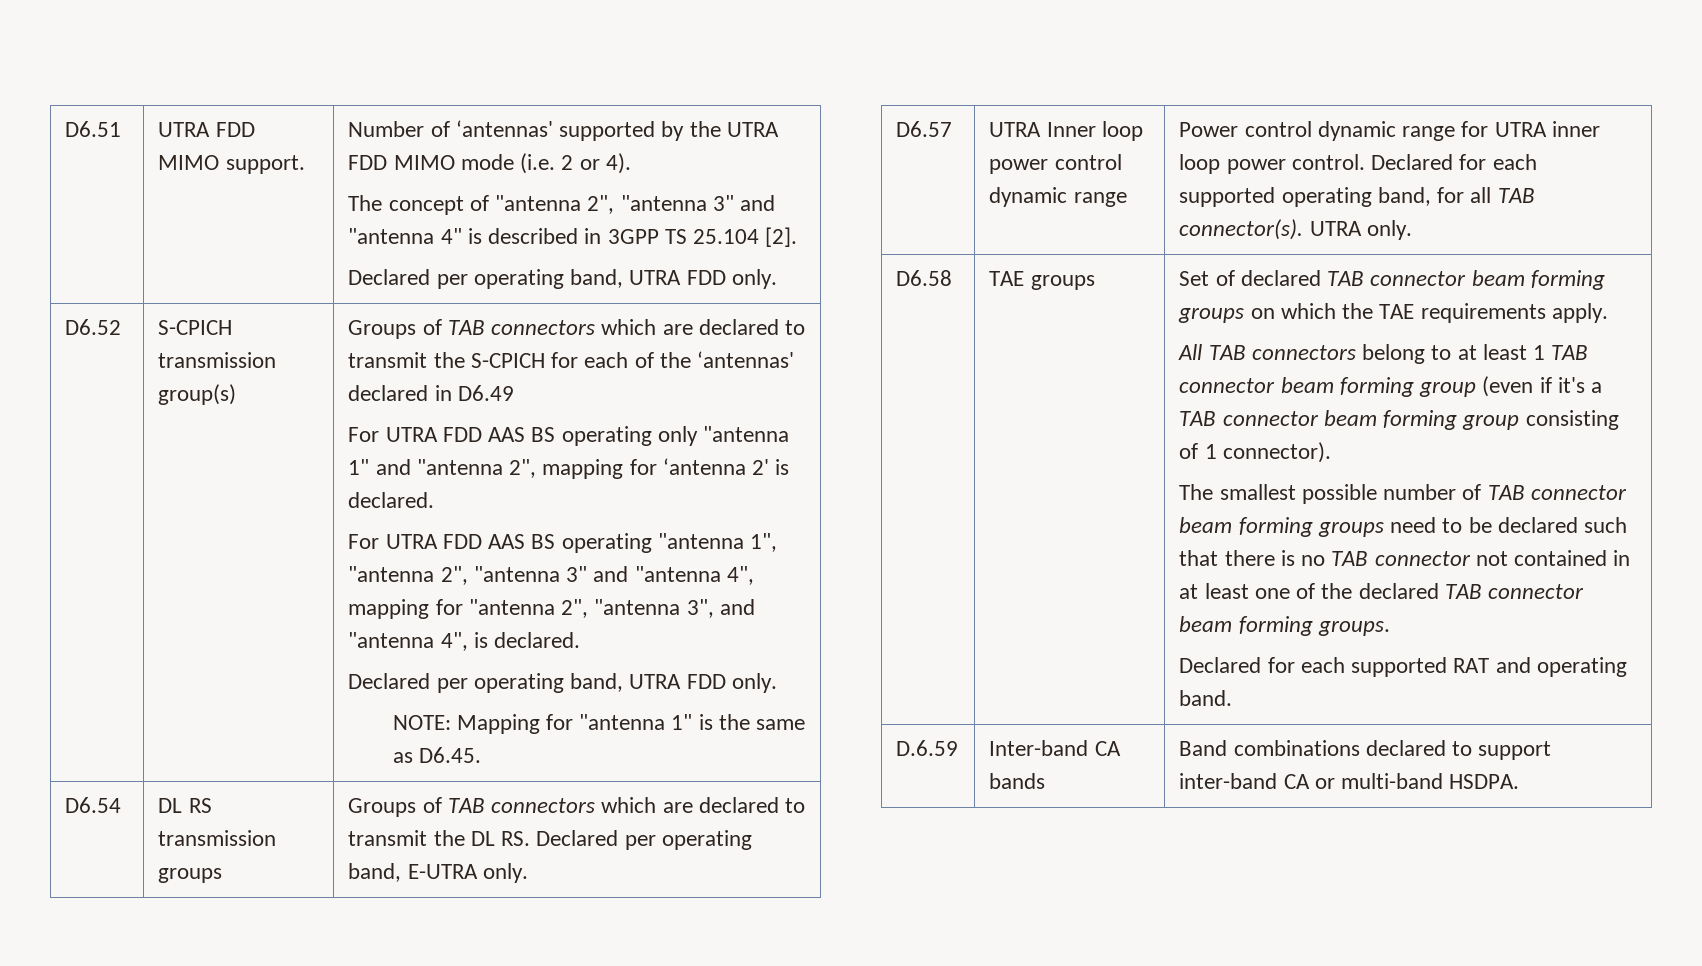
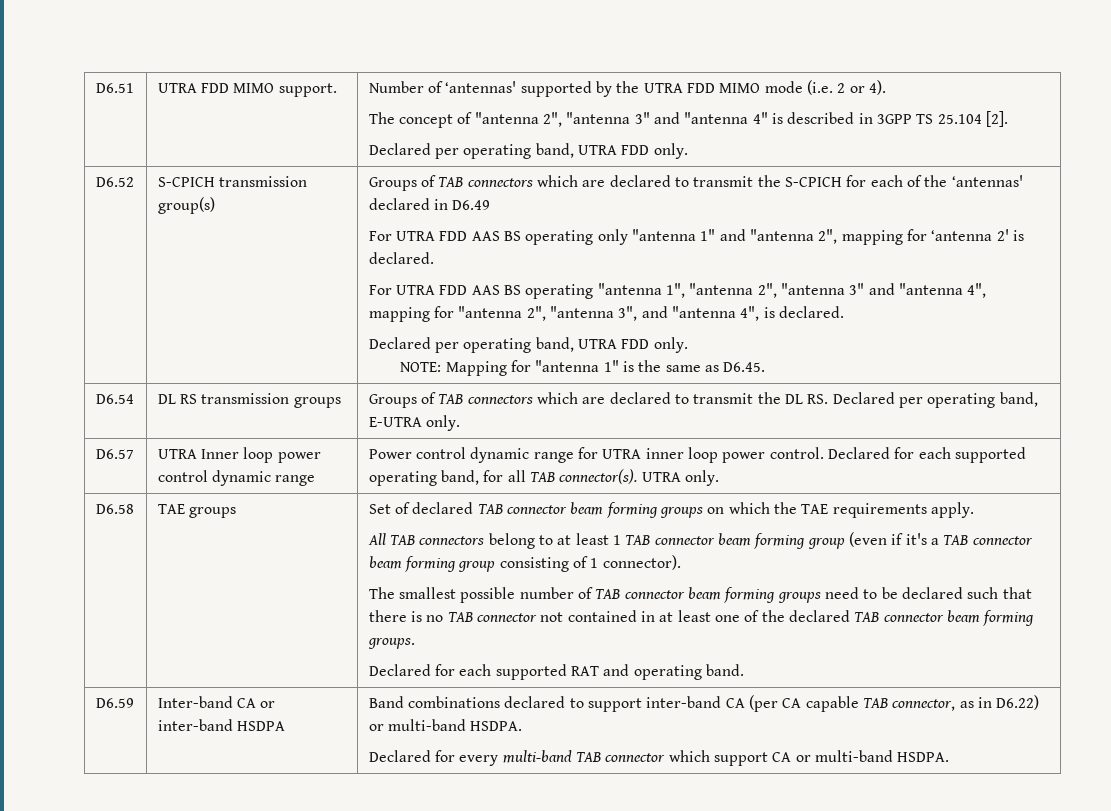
[896,740,959,756] D.6.59 -> [95,698,134,708] D6.59
[989,773,1046,789] bands -> [260,701,276,708] [157,719,286,731] or inter-band HSDPA
(1310, 781) none -> [749,695,1040,712] [368,719,523,731] [368,750,792,766] (per CA capable TAB connector, as in D6.22) or multi-band HSDPA. // Declared for every multi-band TAB connector which support CA

